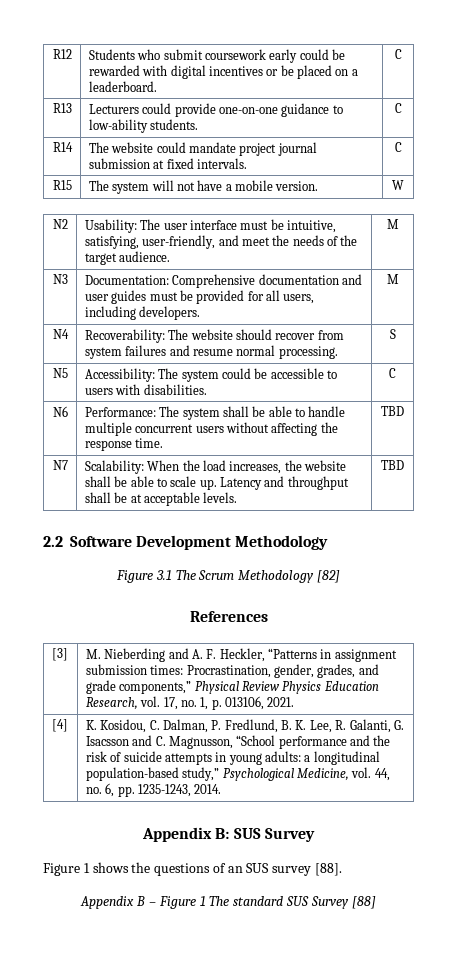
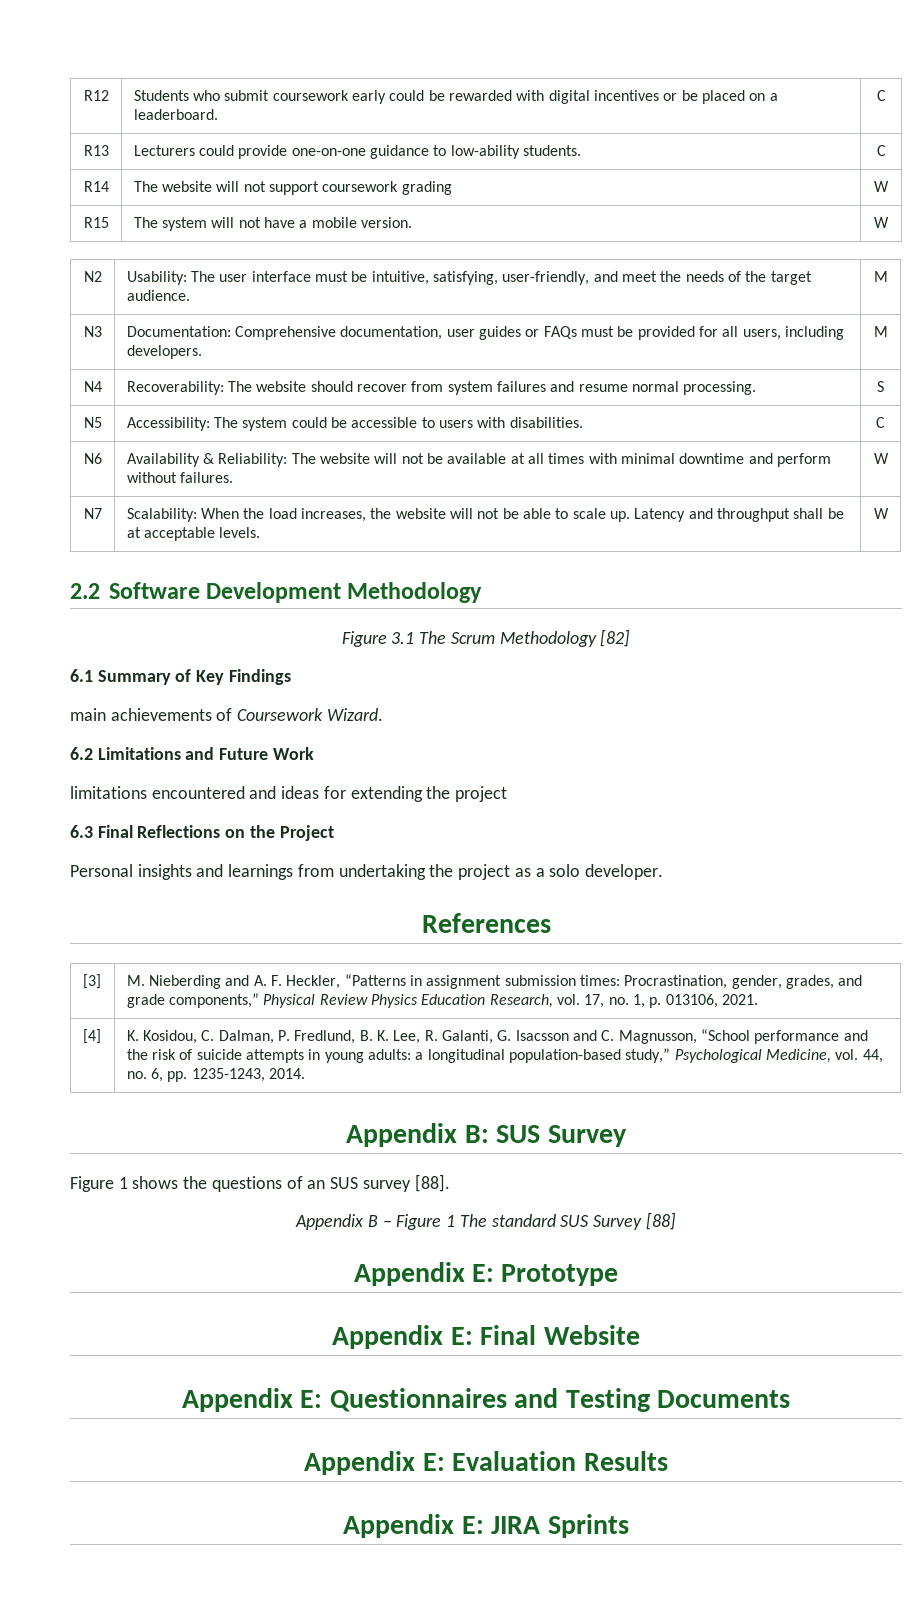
[156,142,317,156] [88,158,247,169] [394,142,402,152] could mandate project journal submission at fixed intervals. | C -> [216,181,452,195] [874,181,889,192] will not support coursework grading | W
[258,274,362,285] [84,290,147,304] documentation and user guides -> [340,326,577,340] documentation, user guides or FAQs
[84,406,346,420] [84,422,338,436] [84,438,164,451] [381,406,404,416] Performance: The system shall be able to handle multiple concurrent users without affecting the response time. | TBD -> [126,453,831,467] [126,472,234,483] [873,453,889,464] Availability & Reliability: The website will not be available at all times with minimal downtime and perform without failures. | W
[84,476,111,487] shall -> [450,508,500,519] will not
[381,460,404,470] TBD -> [873,508,889,519] W
(340, 576) none -> [70,669,291,685] [70,708,383,721] [70,747,314,760] [70,786,508,802] [70,825,334,841] [70,864,663,880] // 6.1 Summary of Key Findings // main achievements of Coursework Wizard. // 6.2 Limitations and Future Work // limitations encountered and ideas for extending the project // 6.3 Final Reflections on the Project // Personal insights and learnings from undertaking the project as a solo developer.
(376, 902) none -> [353,1262,619,1286] [332,1325,640,1349] [181,1388,791,1412] [304,1451,668,1475] [343,1514,629,1538] // Appendix E: Prototype // Appendix E: Final Website // Appendix E: Questionnaires and Testing Documents // Appendix E: Evaluation Results // Appendix E: JIRA Sprints

